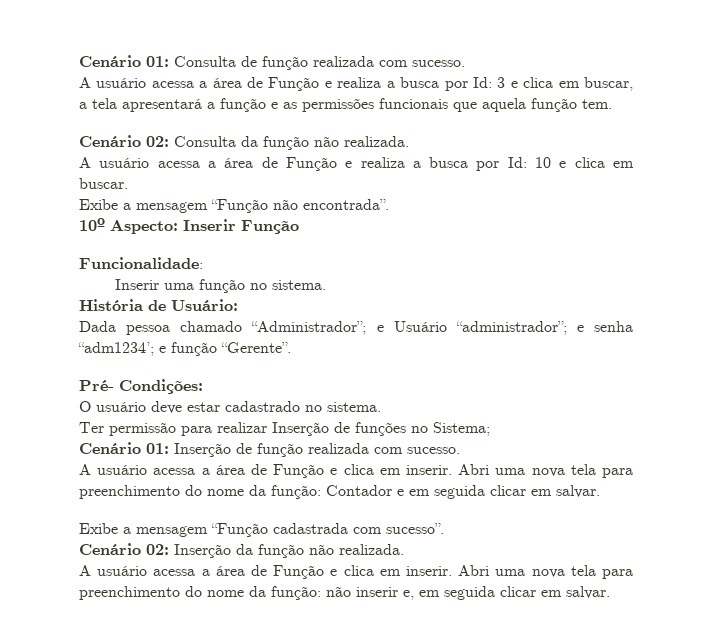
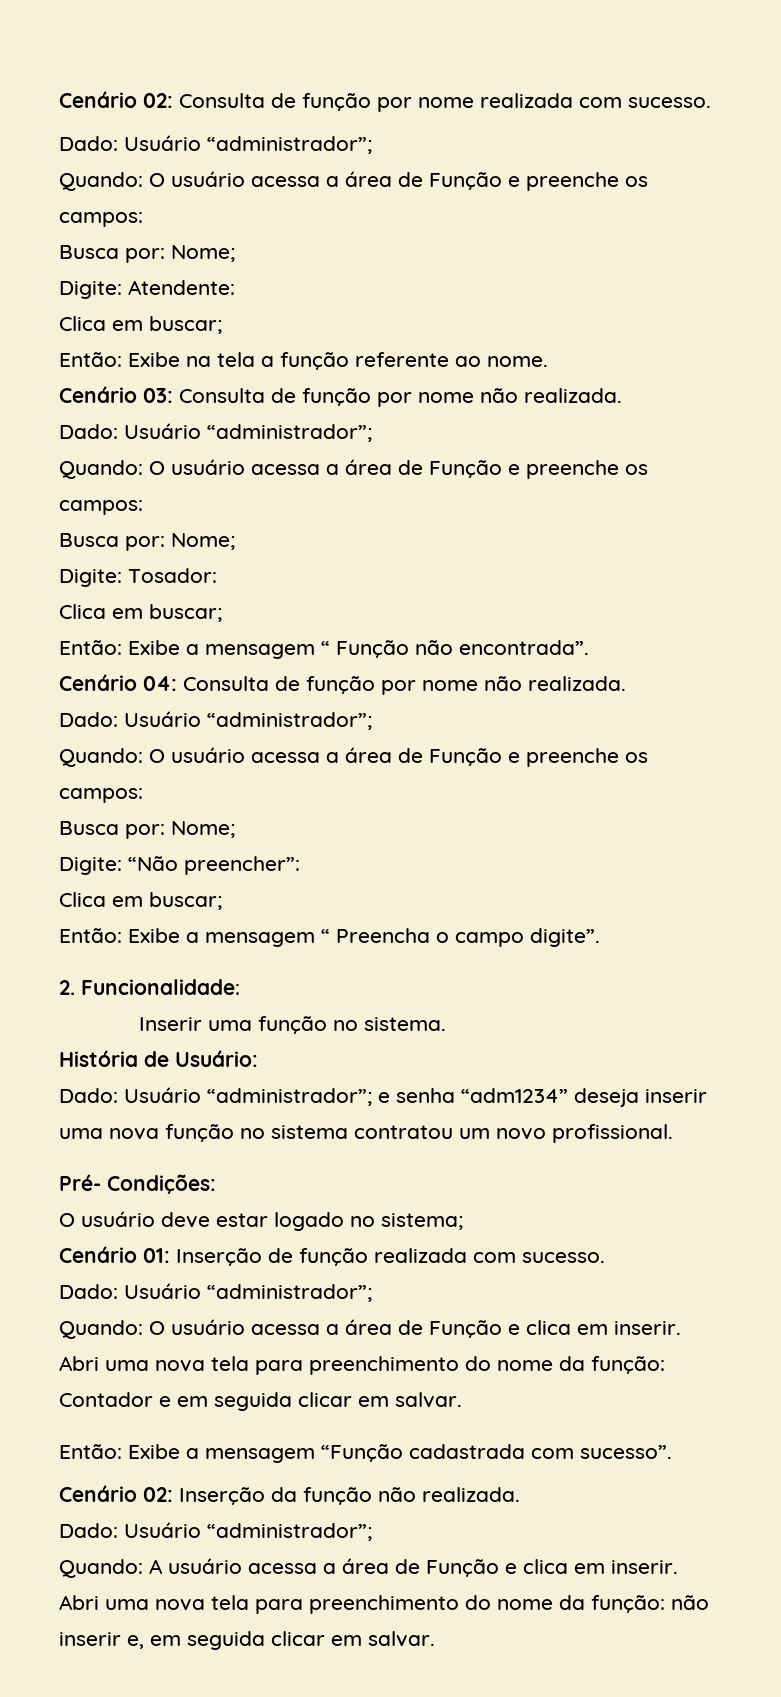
[79,55,465,70] [79,77,634,91] [79,98,612,112] [79,135,409,150] [79,157,634,171] [79,178,128,189] [79,199,268,213] Cenário 01: Consulta de função realizada com sucesso. // A usuário acessa a área de Função e realiza a busca por Id: 3 e clica em buscar, a tela apresentará a função e as permissões funcionais que aquela função tem. // Cenário 02: Consulta da função não realizada. // A usuário acessa a área de Função e realiza a busca por Id: 10 e clica em buscar. // Exibe a mensagem “Função -> [59,91,711,112] [59,135,372,154] [59,171,648,191] [59,212,143,227] [59,245,235,263] [59,280,235,299] [59,316,222,334] [59,352,548,370] [59,386,622,407] [59,423,372,442] [59,459,648,479] [59,500,143,515] [59,533,235,551] [59,568,217,587] [59,604,222,622] [59,640,409,659] Cenário 02: Consulta de função por nome realizada com sucesso. // Dado: Usuário “administrador”; // Quando: O usuário acessa a área de Função e preenche os campos: // Busca por: Nome; // Digite: Atendente: // Clica em buscar; // Então: Exibe na tela a função referente ao nome. // Cenário 03: Consulta de função por nome não realizada. // Dado: Usuário “administrador”; // Quando: O usuário acessa a área de Função e preenche os campos: // Busca por: Nome; // Digite: Tosador: // Clica em buscar; // Então: Exibe a mensagem “ Função
[79,218,299,234] 10º Aspecto: Inserir Função // -> [59,674,626,695] [59,711,372,730] [59,747,648,767] [59,788,143,803] [59,821,235,839] [59,856,300,875] [59,892,222,910] [59,928,600,947] [59,980,75,995] Cenário 04: Consulta de função por nome não realizada. // Dado: Usuário “administrador”; // Quando: O usuário acessa a área de Função e preenche os campos: // Busca por: Nome; // Digite: “Não preencher”: // Clica em buscar; // Então: Exibe a mensagem “ Preencha o campo digite”. // 2.
[79,321,633,335] [78,342,291,356] Dada pessoa chamado “Administrador”; e Usuário “administrador”; e senha “adm1234’; e função “Gerente”. -> [59,1087,707,1107] [59,1124,673,1143] Dado: Usuário “administrador”; e senha “adm1234” deseja inserir uma nova função no sistema contratou um novo profissional.
[225,401,381,412] [79,422,490,436] cadastrado no sistema. // Ter permissão para realizar Inserção de funções no Sistema; -> [274,1212,463,1231] logado no sistema;
[79,464,91,475] A -> [59,1283,372,1302] [59,1320,165,1339] Dado: Usuário “administrador”; // Quando: O
(600, 491) none -> [59,1444,122,1459] Então:
(404, 549) none -> [59,1522,372,1541] [59,1559,143,1578] Dado: Usuário “administrador”; // Quando:

